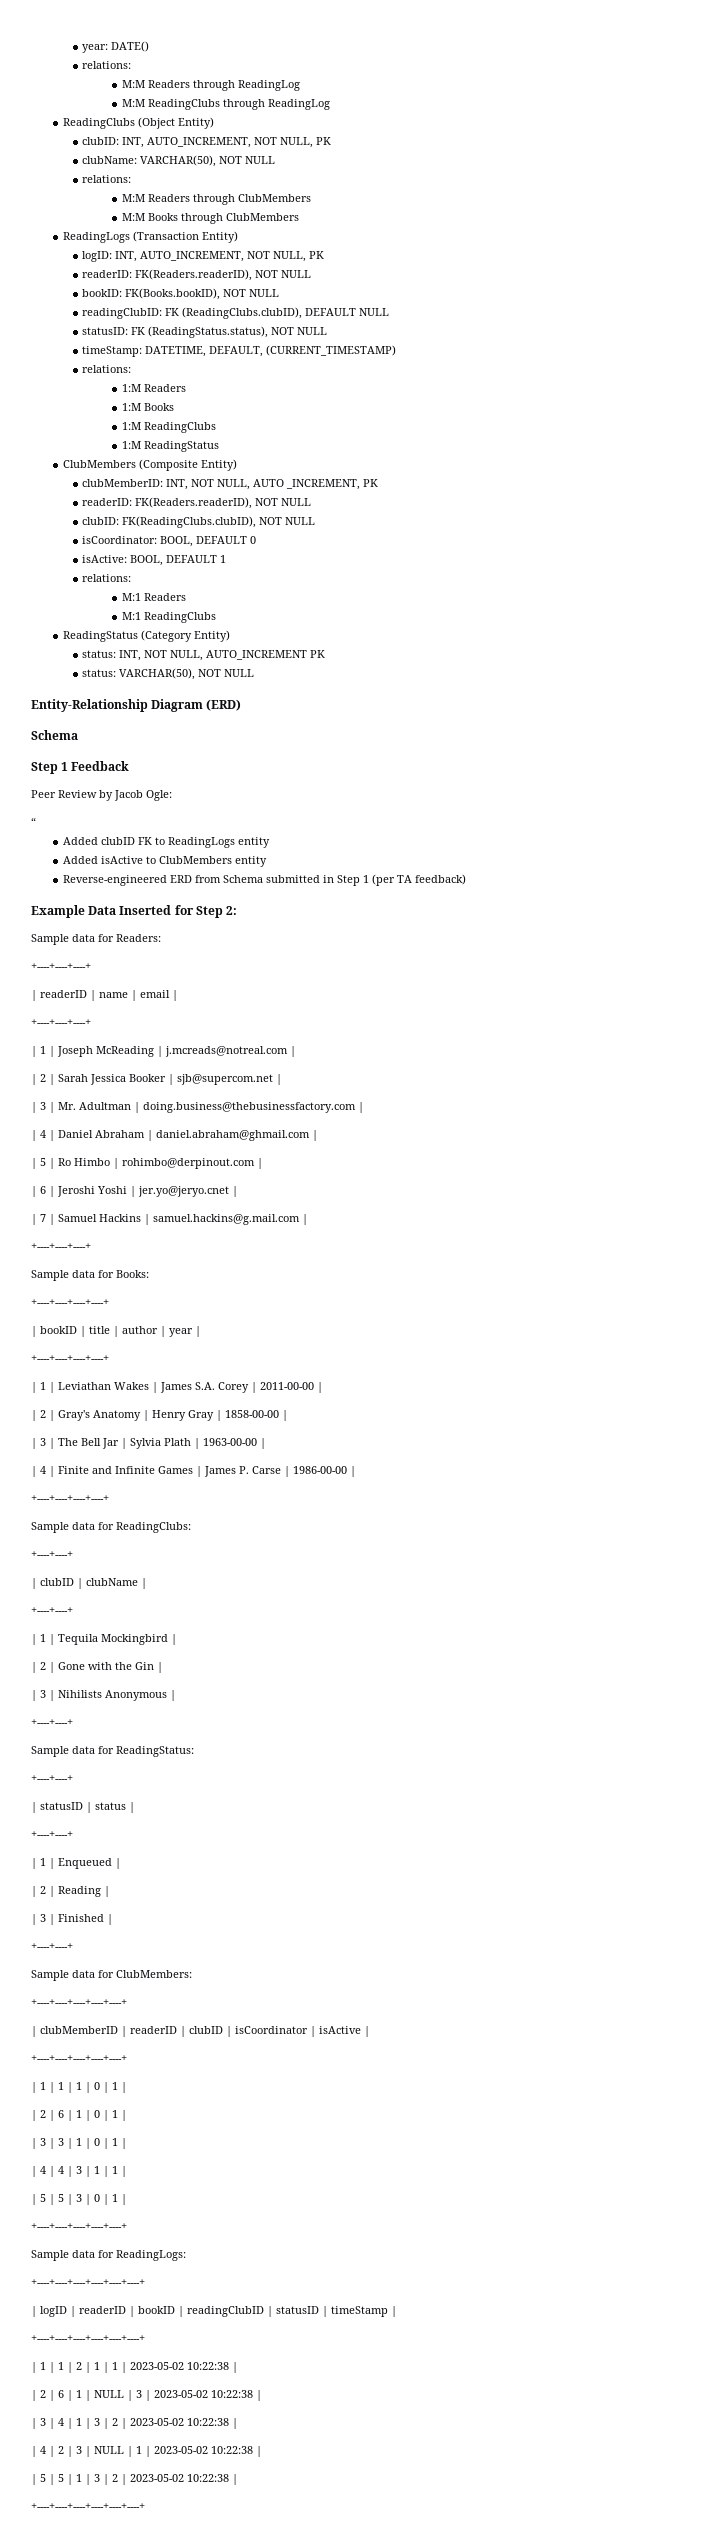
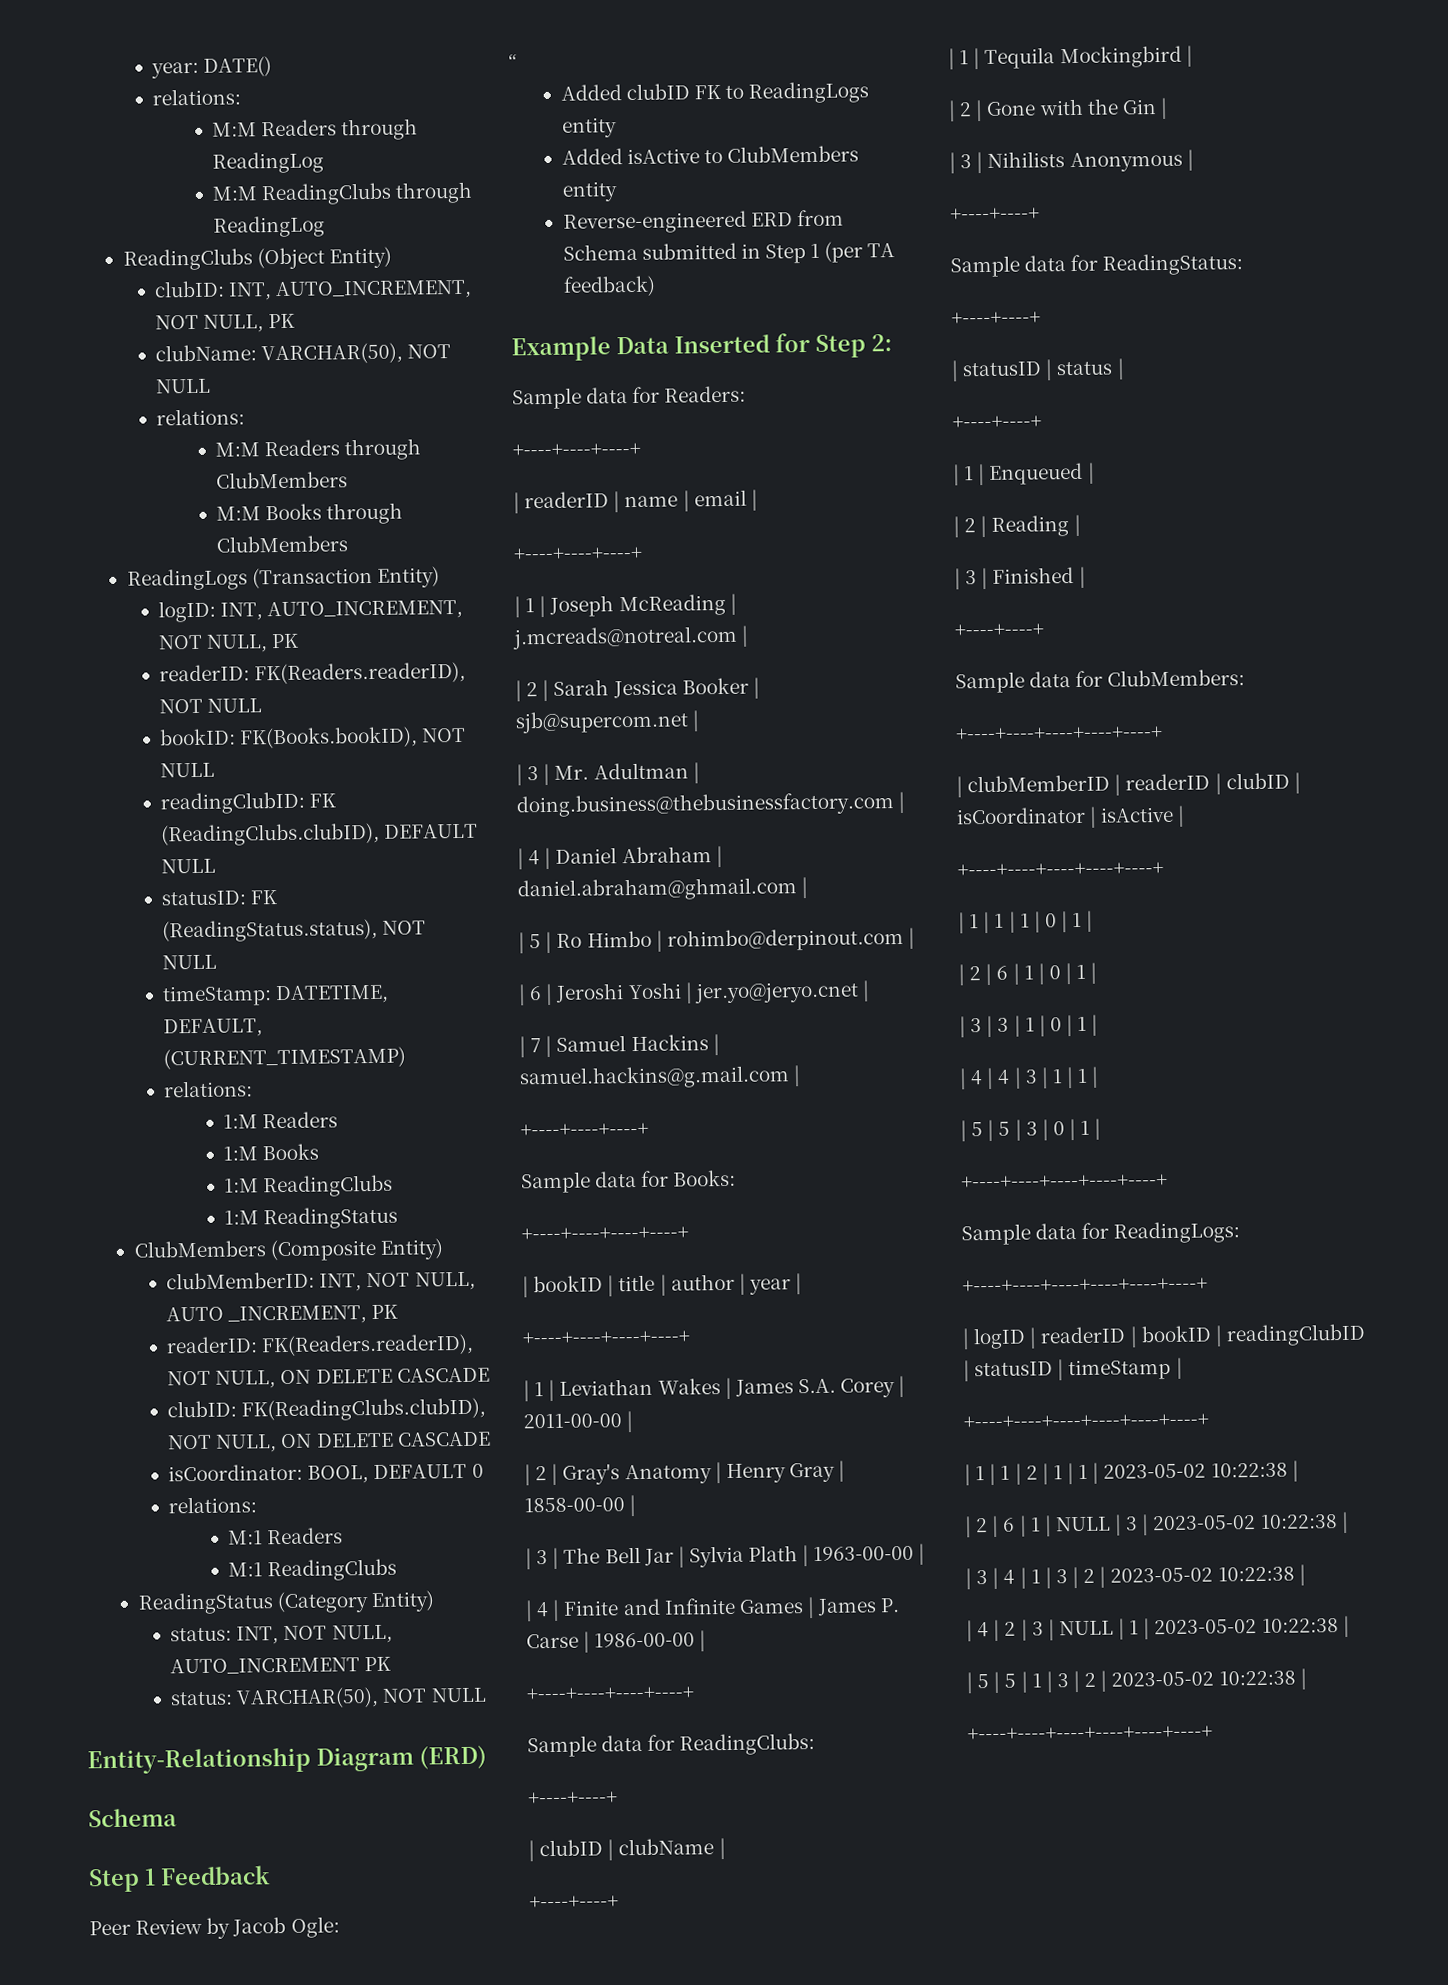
[281,498,312,506] NULL -> [215,1367,490,1389] NULL, ON DELETE CASCADE
[285,517,316,525] NULL -> [215,1431,491,1453] NULL, ON DELETE CASCADE
[82,555,227,566] // isActive: BOOL, DEFAULT 1 -> (484, 1470) none

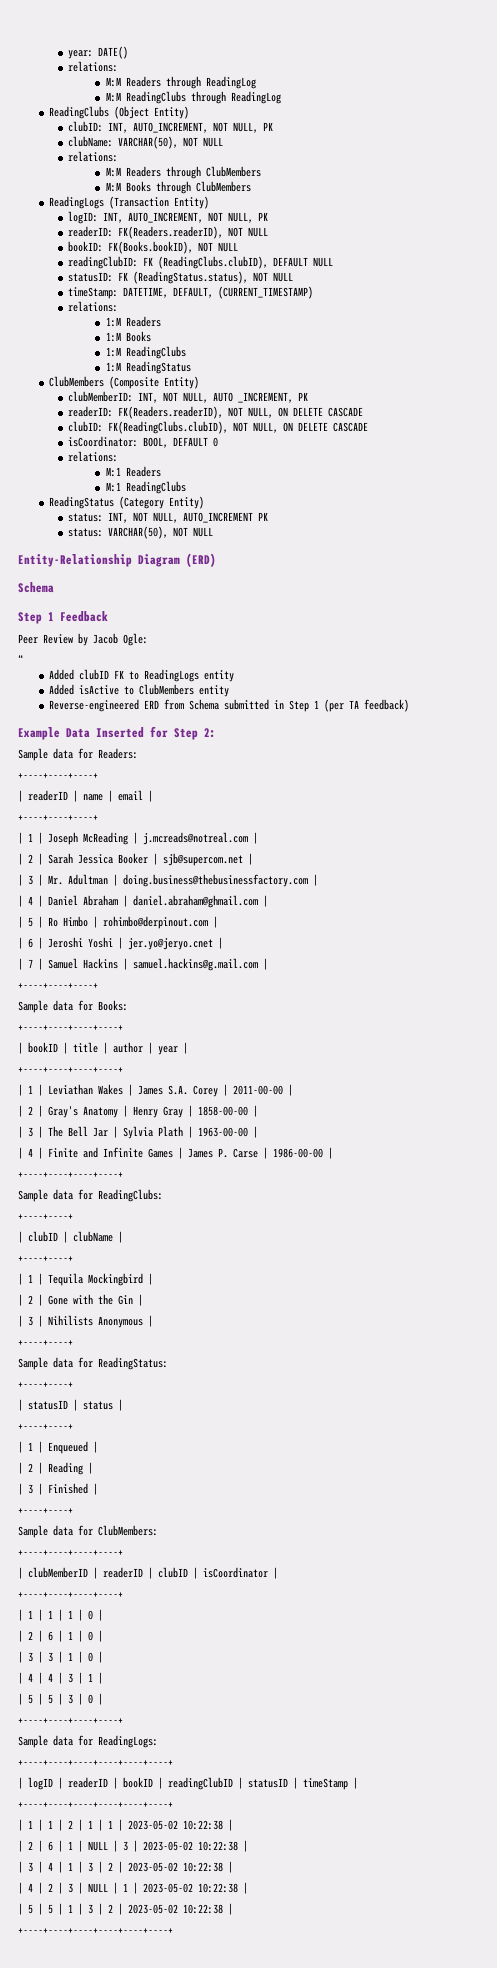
[956,726,1163,741] +----+----+----+----+----+ -> [18,1550,123,1556] +----+----+----+----+
[1100,805,1186,827] [957,862,1164,877] isActive | // +----+----+----+----+----+ -> [18,1592,123,1598] // +----+----+----+----+
[1072,910,1094,932] 1 | -> (103, 1615) none
[1076,962,1098,984] 1 | -> (103, 1636) none
[1077,1014,1099,1036] 1 | -> (103, 1657) none
[1077,1066,1100,1088] 1 | -> (103, 1678) none
[1080,1118,1102,1140] [961,1173,1168,1189] 1 | // +----+----+----+----+----+ -> [18,1718,123,1724] // +----+----+----+----+

